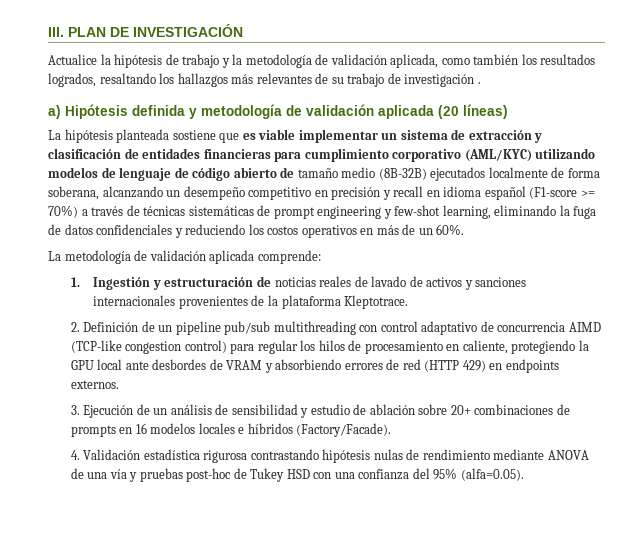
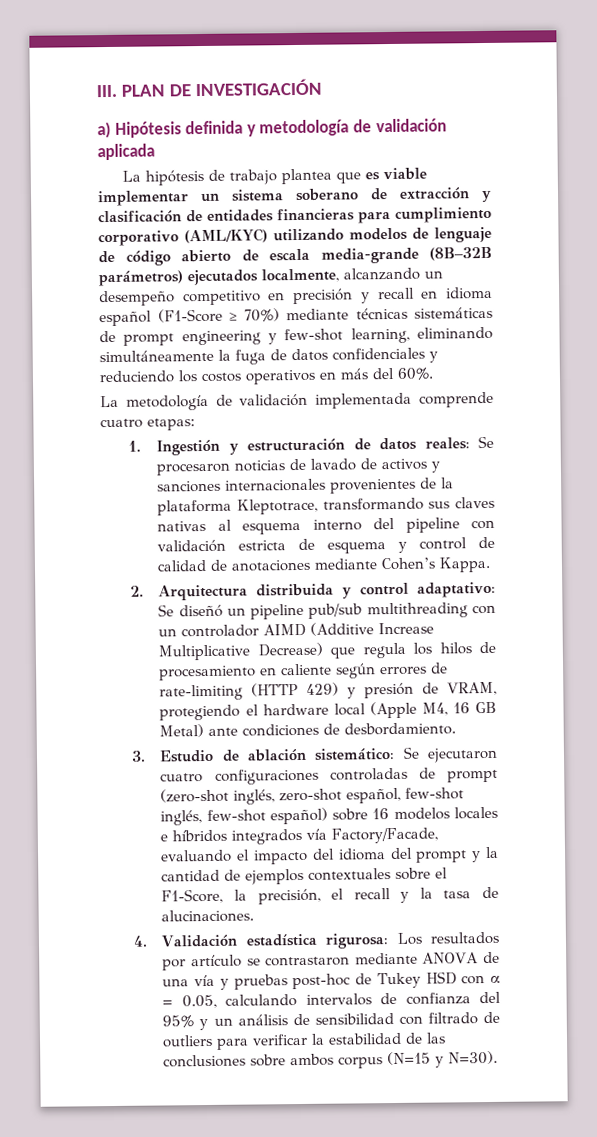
[48,54,596,68] [48,73,481,87] // Actualice la hipótesis de trabajo y la metodología de validación aplicada, como también los resultados logrados, resaltando los hallazgos más relevantes de su trabajo de investigación . -> (322, 87) none
[438,104,508,119] (20 líneas) -> (155, 152) none
[116,129,216,143] planteada sostiene -> [207,168,332,185] de trabajo plantea
(448, 135) none -> [295,188,359,202] soberano
[297,167,600,181] [48,186,99,200] tamaño medio (8B-32B) ejecutados localmente de forma soberana, -> [269,246,492,264] [98,268,339,287] escala media-grande (8B–32B parámetros) ejecutados localmente,
[529,187,595,199] [48,205,140,218] (F1-score >= 70%) a través de -> [157,308,349,323] (F1-Score ≥ 70%) mediante
(557, 210) none -> [99,349,214,363] simultáneamente
[402,224,433,235] de un -> [372,367,394,380] del
[209,250,321,264] aplicada comprende: -> [315,391,495,409] [100,418,195,431] implementada comprende cuatro etapas:
[274,276,352,287] noticias reales -> [379,435,494,451] [156,460,286,476] datos reales: Se procesaron noticias
[344,295,409,309] [70,321,155,332] Kleptotrace. // 2. Definición de -> [237,496,496,515] [157,517,495,535] [157,536,495,554] [157,556,492,573] [130,581,497,601] [158,604,223,618] Kleptotrace, transformando sus claves nativas al esquema interno del pipeline con validación estricta de esquema y control de calidad de anotaciones mediante Cohen’s Kappa. // 2. Arquitectura distribuida y control adaptativo: Se diseñó
[380,321,601,335] [70,340,298,354] control adaptativo de concurrencia AIMD (TCP-like congestion control) para regular -> [158,622,435,638] [158,642,406,661] un controlador AIMD (Additive Increase Multiplicative Decrease) que regula
[462,340,589,354] [70,359,342,373] caliente, protegiendo la GPU local ante desbordes de VRAM y absorbiendo -> [281,663,377,679] caliente según
[402,359,421,370] red -> [159,684,244,701] rate-limiting
[489,359,559,373] [70,380,119,389] [70,404,570,418] [70,425,133,437] en endpoints externos. // 3. Ejecución de un análisis de sensibilidad y estudio de ablación sobre 20+ combinaciones de prompts en -> [347,681,497,699] [159,701,497,721] [159,722,457,738] [131,746,498,763] [160,767,499,785] [160,787,465,805] [160,807,369,826] y presión de VRAM, protegiendo el hardware local (Apple M4, 16 GB Metal) ante condiciones de desbordamiento. // 3. Estudio de ablación sistemático: Se ejecutaron cuatro configuraciones controladas de prompt (zero-shot inglés, zero-shot español, few-shot inglés, few-shot español) sobre
[296,423,392,437] [70,449,490,463] (Factory/Facade). // 4. Validación estadística rigurosa contrastando hipótesis nulas de rendimiento -> [231,827,439,845] [160,846,500,865] [161,867,449,885] [161,886,500,905] [161,909,255,923] [133,931,501,949] [162,954,351,971] integrados vía Factory/Facade, evaluando el impacto del idioma del prompt y la cantidad de ejemplos contextuales sobre el F1-Score, la precisión, el recall y la tasa de alucinaciones. // 4. Validación estadística rigurosa: Los resultados por artículo se contrastaron
[334,468,524,481] una confianza del 95% (alfa=0.05). -> [490,975,502,983] [162,991,501,1009] [162,1011,501,1031] [162,1032,447,1050] [163,1050,499,1069] α = 0.05, calculando intervalos de confianza del 95% y un análisis de sensibilidad con filtrado de outliers para verificar la estabilidad de las conclusiones sobre ambos corpus (N=15 y N=30).

